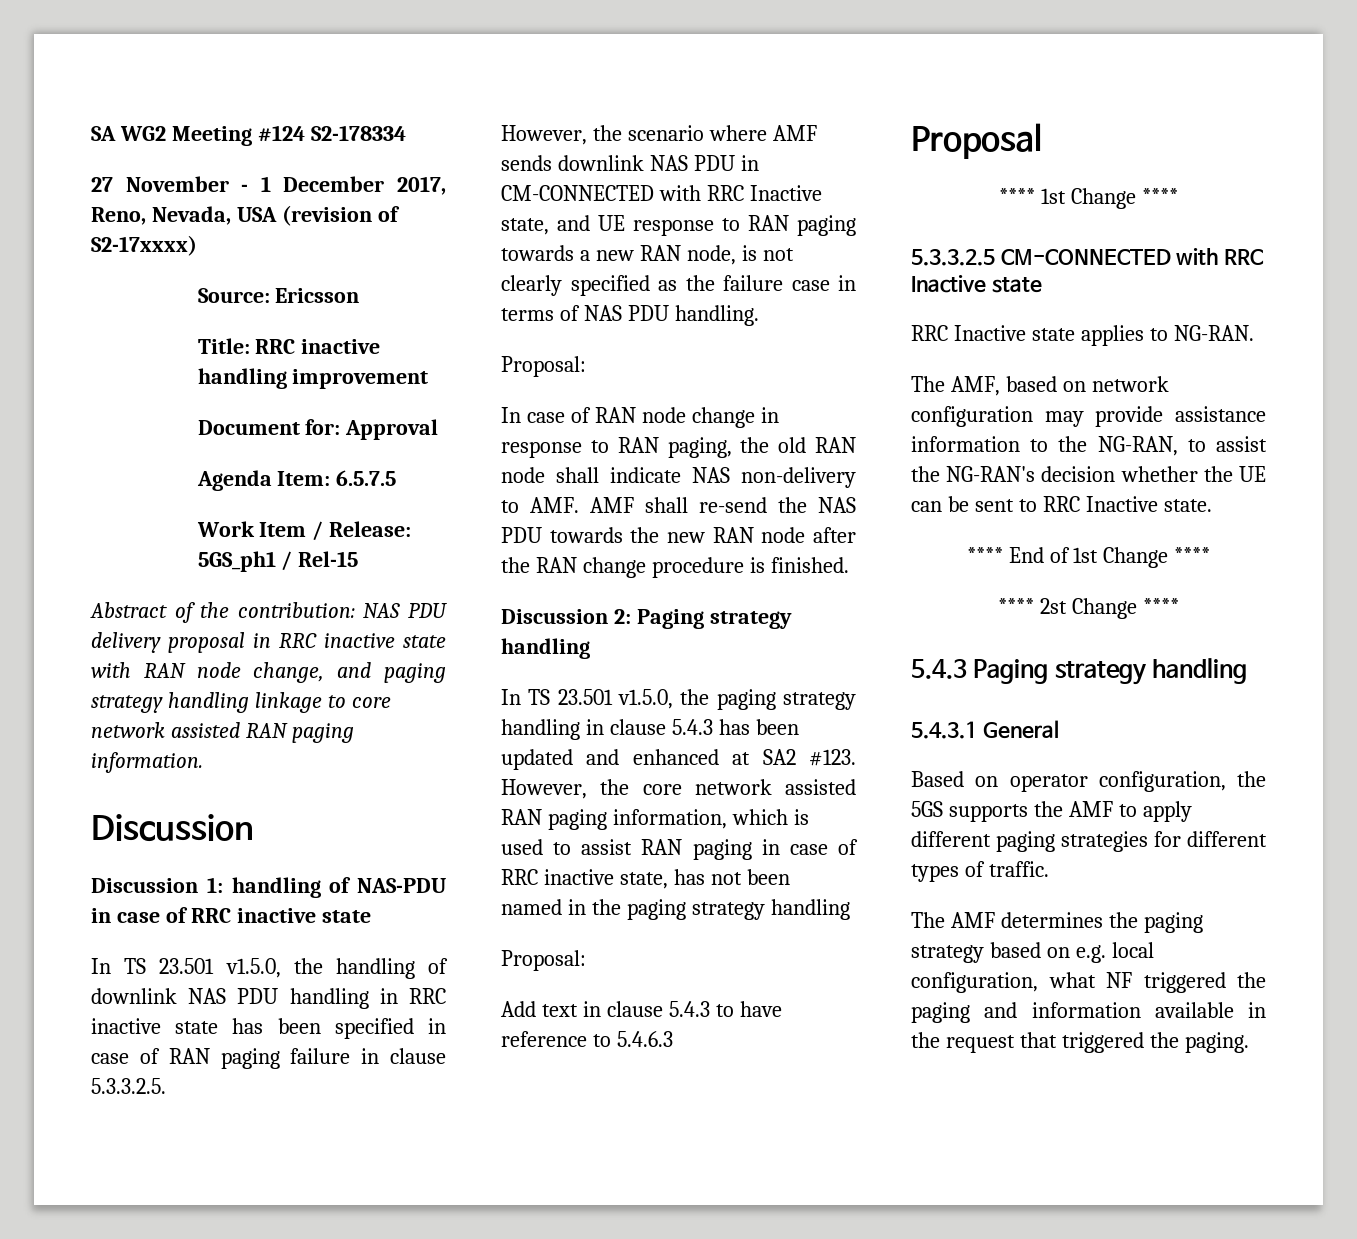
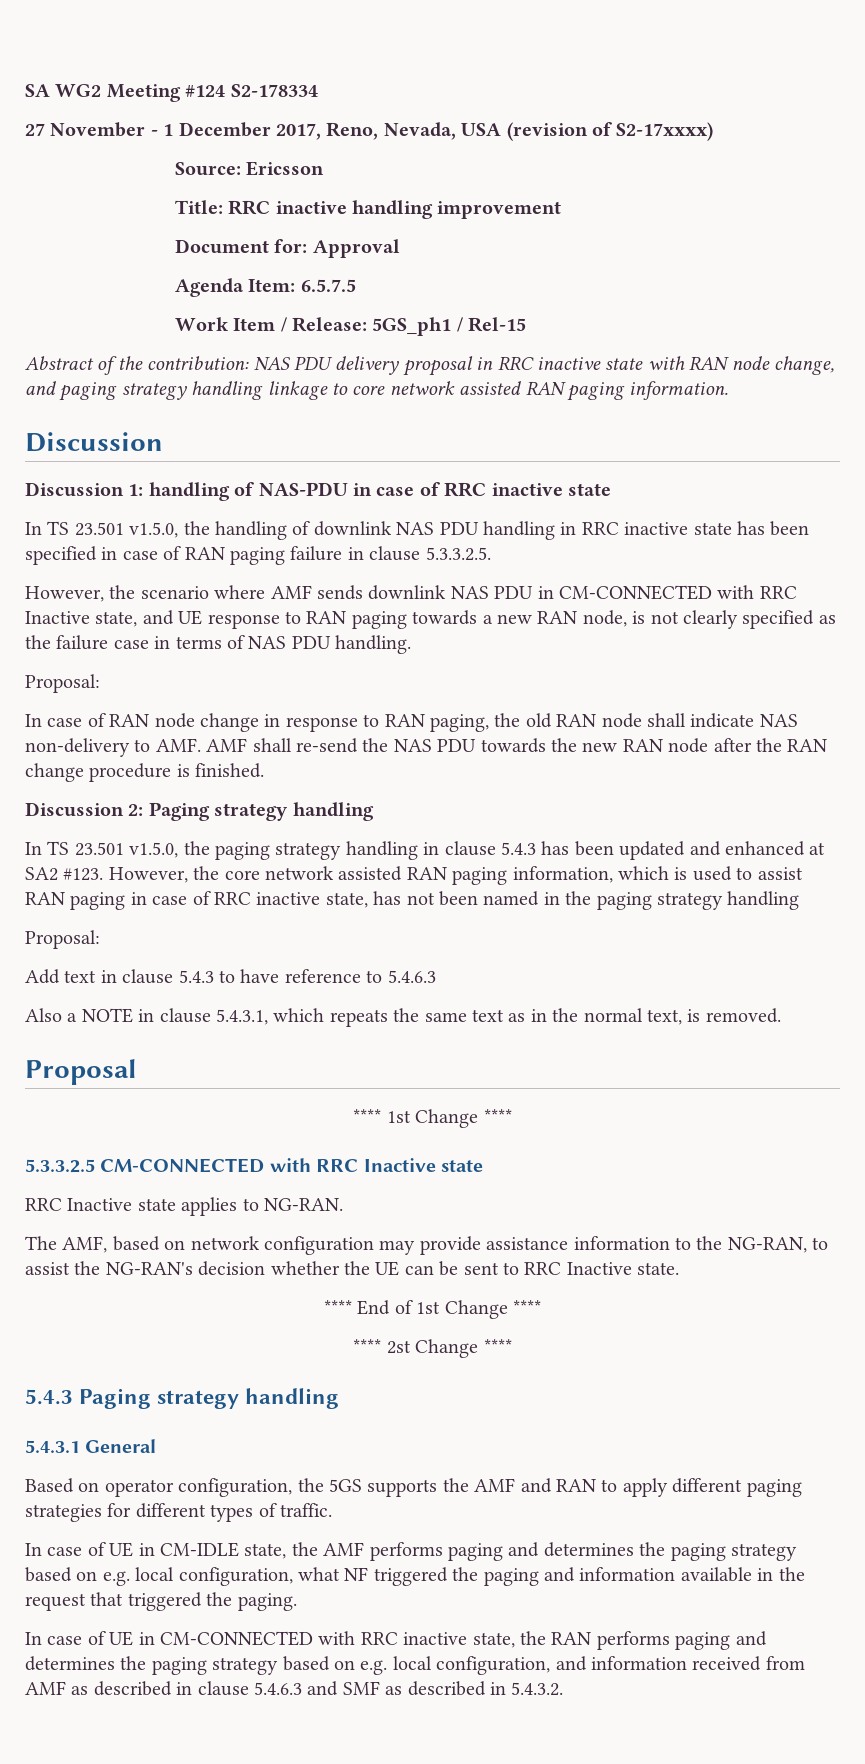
(673, 1039) none -> [25,1008,781,1027] // Also a NOTE in clause 5.4.3.1, which repeats the same text as in the normal text, is removed.
(1113, 809) none -> [520,1478,596,1493] and RAN
[911,912,995,928] The AMF -> [25,1542,540,1561] In case of UE in CM-IDLE state, the AMF performs paging and
(1249, 1042) none -> [25,1631,767,1650] [25,1656,805,1675] [25,1681,564,1696] // In case of UE in CM-CONNECTED with RRC inactive state, the RAN performs paging and determines the paging strategy based on e.g. local configuration, and information received from AMF as described in clause 5.4.6.3 and SMF as described in 5.4.3.2.

